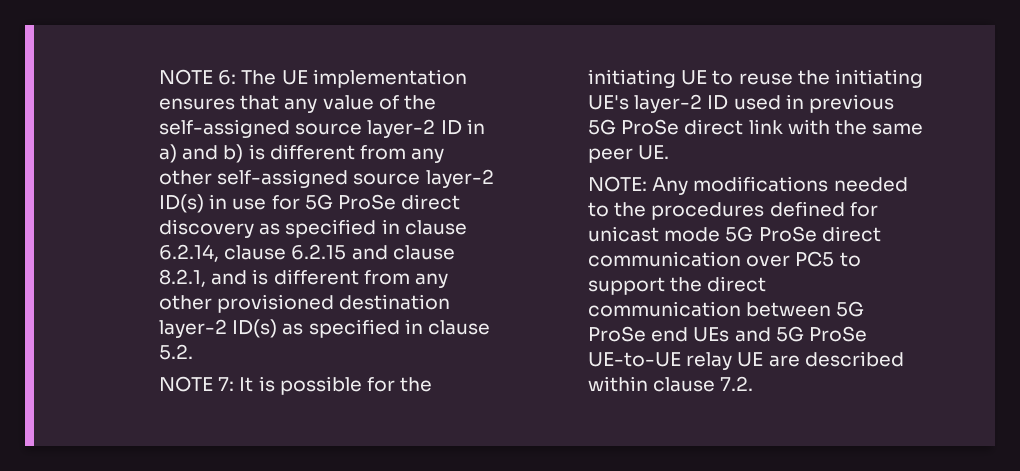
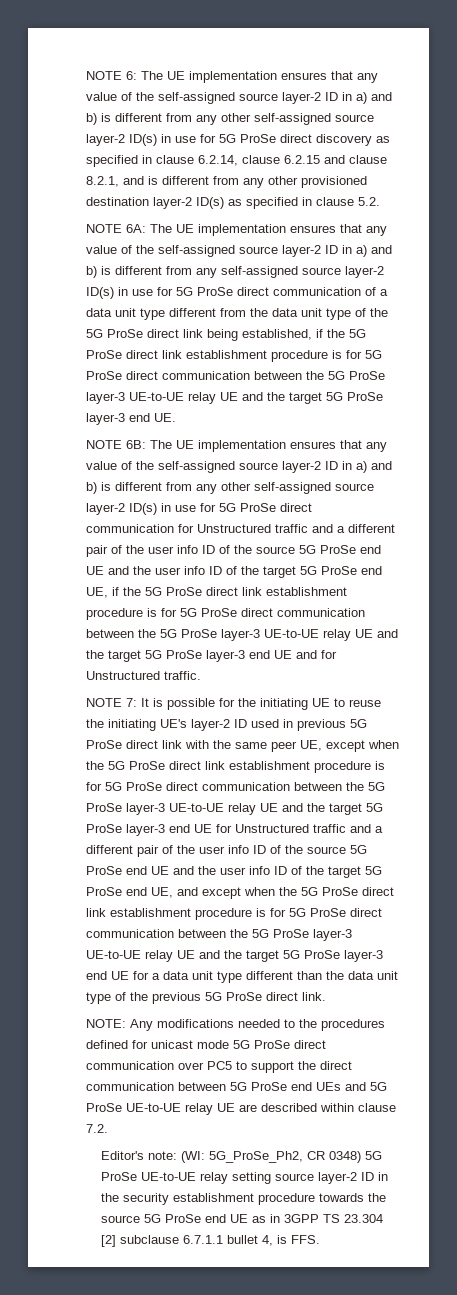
(194, 352) none -> [86,224,388,236] [86,245,393,257] [86,266,385,278] [86,287,389,299] [86,308,389,320] [86,329,367,341] [86,350,383,362] [86,371,386,380] [86,392,384,404] [86,413,177,425] [86,440,388,452] [86,461,393,473] [86,482,375,494] [86,503,313,515] [86,524,396,533] [86,545,382,557] [86,566,383,578] [86,587,348,598] [86,608,366,620] [86,629,399,641] [86,650,338,662] [86,671,202,680] // NOTE 6A: The UE implementation ensures that any value of the self-assigned source layer-2 ID in a) and b) is different from any self-assigned source layer-2 ID(s) in use for 5G ProSe direct communication of a data unit type different from the data unit type of the 5G ProSe direct link being established, if the 5G ProSe direct link establishment procedure is for 5G ProSe direct communication between the 5G ProSe layer-3 UE-to-UE relay UE and the target 5G ProSe layer-3 end UE. // NOTE 6B: The UE implementation ensures that any value of the self-assigned source layer-2 ID in a) and b) is different from any other self-assigned source layer-2 ID(s) in use for 5G ProSe direct communication for Unstructured traffic and a different pair of the user info ID of the source 5G ProSe end UE and the user info ID of the target 5G ProSe end UE, if the 5G ProSe direct link establishment procedure is for 5G ProSe direct communication between the 5G ProSe layer-3 UE-to-UE relay UE and the target 5G ProSe layer-3 end UE and for Unstructured traffic.
[638,145,670,160] UE. -> [300,740,400,752] [86,761,386,773] [86,782,386,791] [86,803,384,815] [86,824,384,836] [86,845,368,857] [86,866,383,878] [86,887,395,899] [86,908,383,920] [86,929,353,941] [86,950,384,962] [86,971,399,983] [86,992,327,1004] UE, except when the 5G ProSe direct link establishment procedure is for 5G ProSe direct communication between the 5G ProSe layer-3 UE-to-UE relay UE and the target 5G ProSe layer-3 end UE for Unstructured traffic and a different pair of the user info ID of the source 5G ProSe end UE and the user info ID of the target 5G ProSe end UE, and except when the 5G ProSe direct link establishment procedure is for 5G ProSe direct communication between the 5G ProSe layer-3 UE-to-UE relay UE and the target 5G ProSe layer-3 end UE for a data unit type different than the data unit type of the previous 5G ProSe direct link.
(754, 383) none -> [101,1151,383,1163] [101,1172,389,1184] [101,1193,387,1205] [101,1214,384,1223] [101,1235,321,1247] // Editor's note: (WI: 5G_ProSe_Ph2, CR 0348) 5G ProSe UE-to-UE relay setting source layer-2 ID in the security establishment procedure towards the source 5G ProSe end UE as in 3GPP TS 23.304 [2] subclause 6.7.1.1 bullet 4, is FFS.

